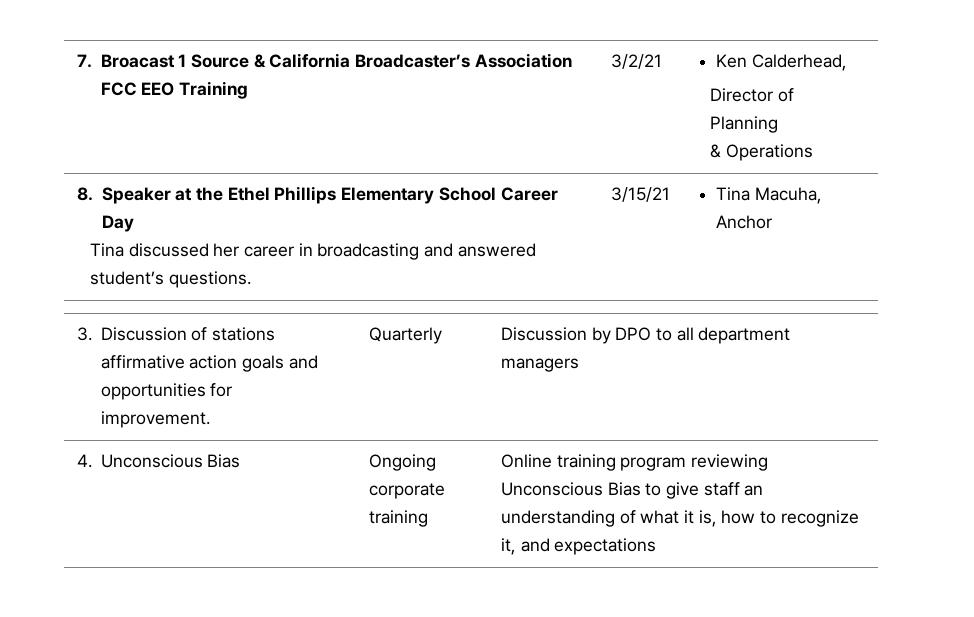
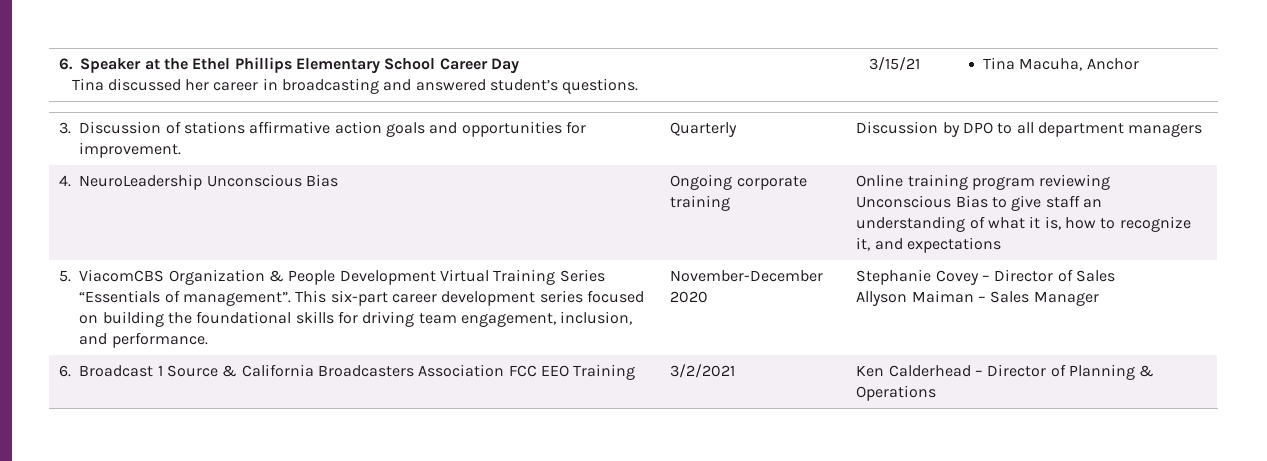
[76,53,572,68] [100,81,248,99] [610,54,662,69] [716,54,847,71] [709,88,794,102] [709,116,778,133] [709,144,813,161] [76,187,93,201] 7. Broacast 1 Source & California Broadcaster’s Association FCC EEO Training | 3/2/21 | Ken Calderhead, // Director of Planning // & Operations // 8. -> [59,58,74,70] 6.
(92, 461) none -> [79,174,203,190] NeuroLeadership
(657, 546) none -> [59,269,605,285] [79,290,644,306] [79,311,633,327] [79,332,208,348] [670,270,824,282] [670,291,709,303] [856,269,1115,285] [856,290,1099,306] [59,364,636,380] [670,364,736,378] [856,364,1155,380] [856,385,937,401] // 5. ViacomCBS Organization & People Development Virtual Training Series “Essentials of management”. This six-part career development series focused on building the foundational skills for driving team engagement, inclusion, and performance. | November-December 2020 | Stephanie Covey – Director of Sales // Allyson Maiman – Sales Manager // 6. Broadcast 1 Source & California Broadcasters Association FCC EEO Training | 3/2/2021 | Ken Calderhead – Director of Planning & Operations

